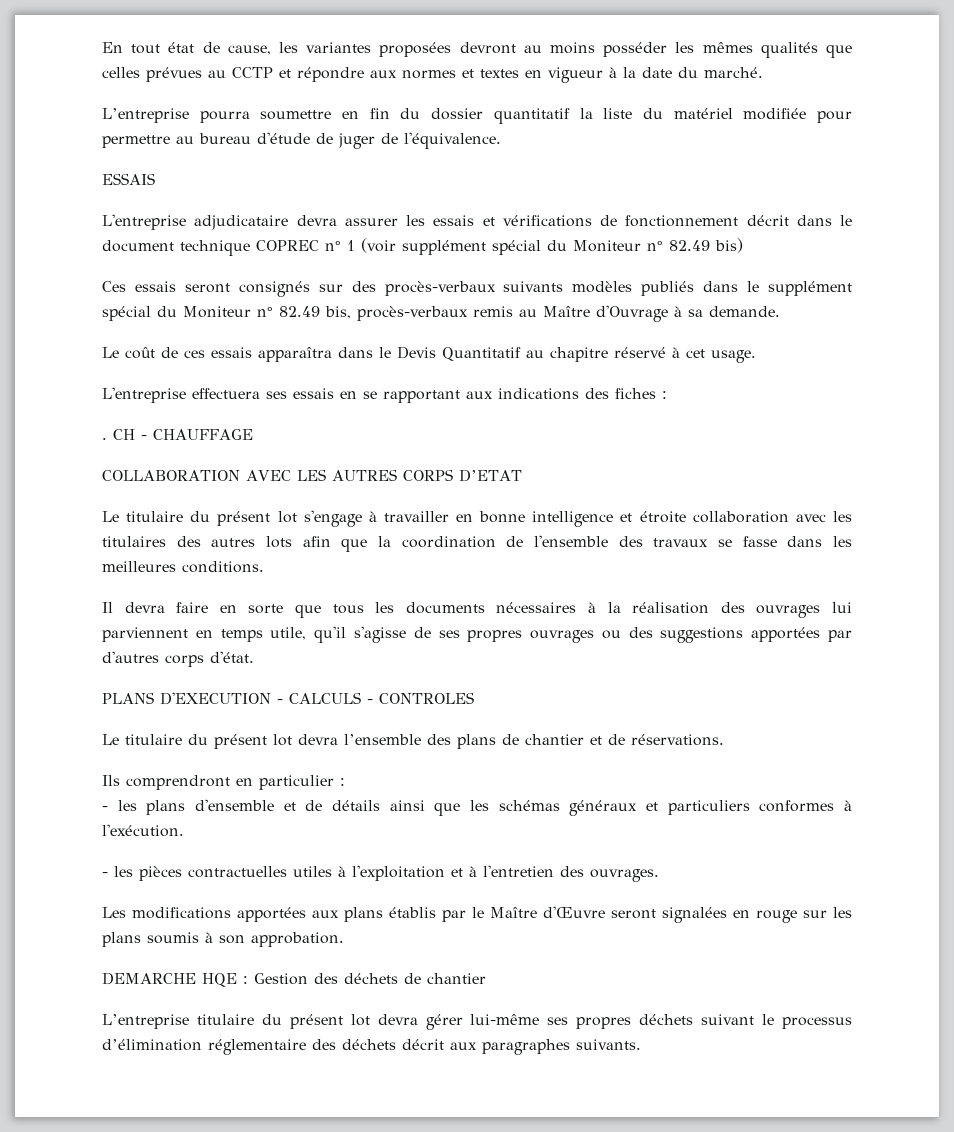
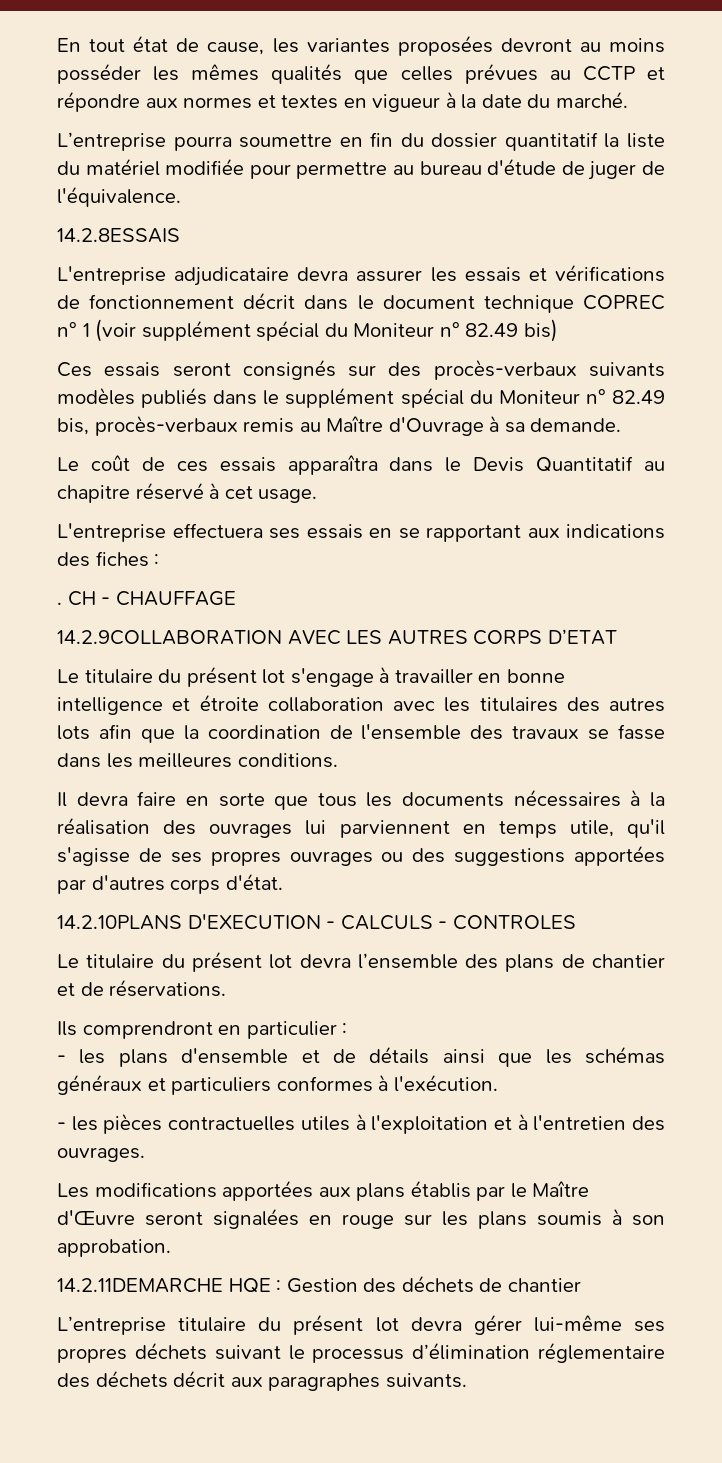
[102,173,155,185] ESSAIS -> [57,228,180,243] 14.2.8ESSAIS
[102,470,240,481] COLLABORATION -> [57,630,282,645] 14.2.9COLLABORATION
[102,692,154,704] PLANS -> [57,915,182,930] 14.2.10PLANS
[102,972,196,985] DEMARCHE -> [57,1278,223,1293] 14.2.11DEMARCHE

